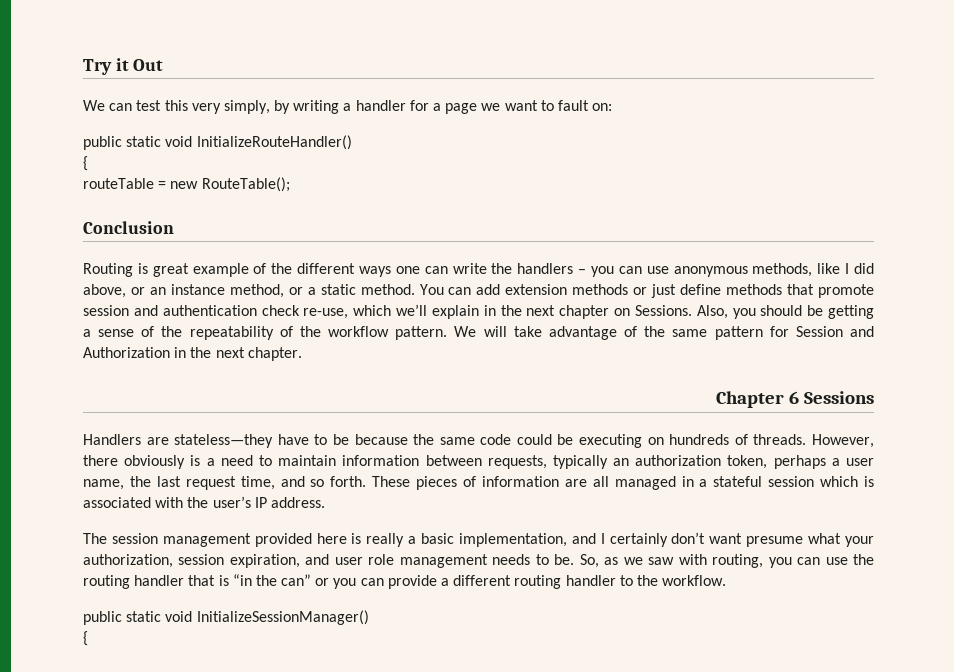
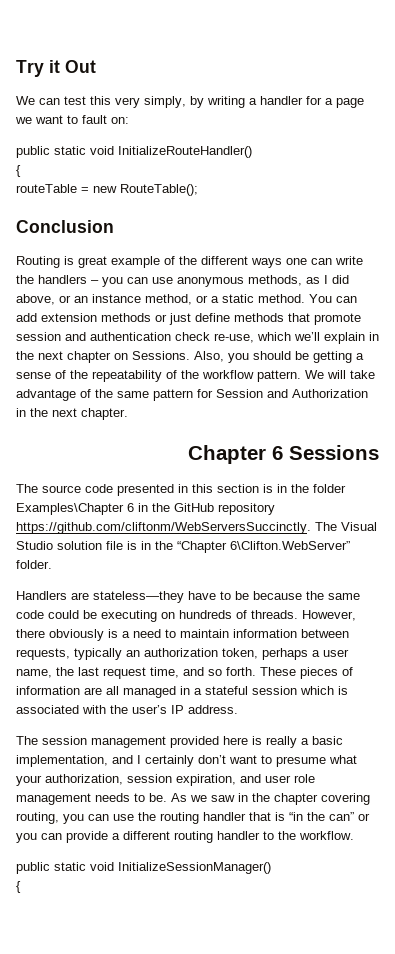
[817,263,841,274] like -> [306,277,320,284] as
(874, 397) none -> [16,484,346,496] [16,503,275,515] [16,522,377,534] [16,541,350,553] [16,560,52,569] // The source code presented in this section is in the folder Examples\Chapter 6 in the GitHub repository https://github.com/cliftonm/WebServersSuccinctly. The Visual Studio solution file is in the “Chapter 6\Clifton.WebServer” folder.
(743, 538) none -> [261,755,272,764] to
[579,554,707,568] So, as we saw with -> [171,793,370,805] As we saw in the chapter covering

